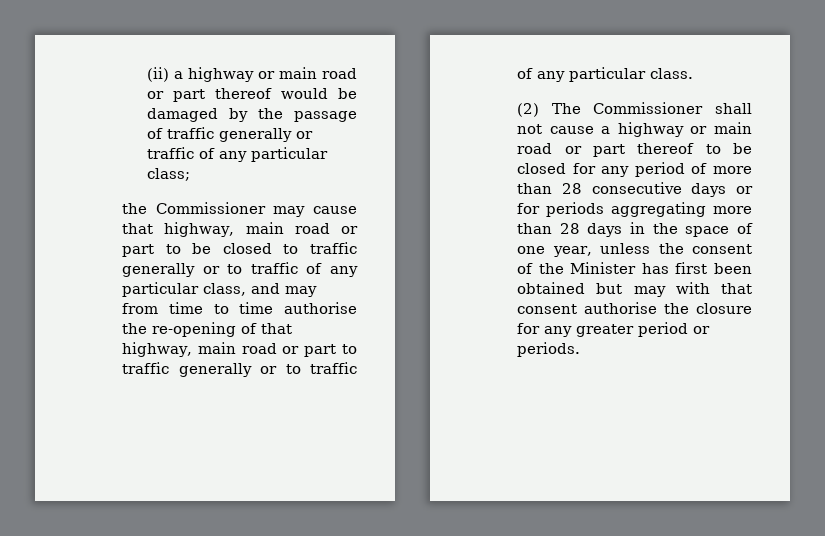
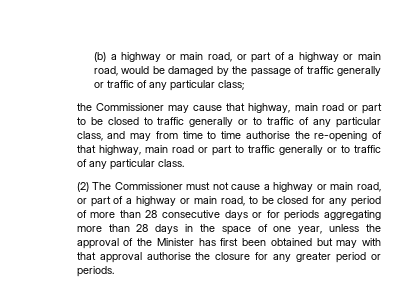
[146,67,357,82] [146,88,272,102] (ii) a highway or main road or part thereof -> [94,52,382,63] [94,66,119,76] (b) a highway or main road, or part of a highway or main road,
[715,103,752,114] shall -> [186,182,211,190] must
[517,143,695,157] road or part thereof -> [357,182,382,192] [76,196,245,207] road, or part of a highway or main road,
[692,244,752,254] consent -> [76,238,119,249] approval
[517,304,578,314] consent -> [99,252,142,263] approval

